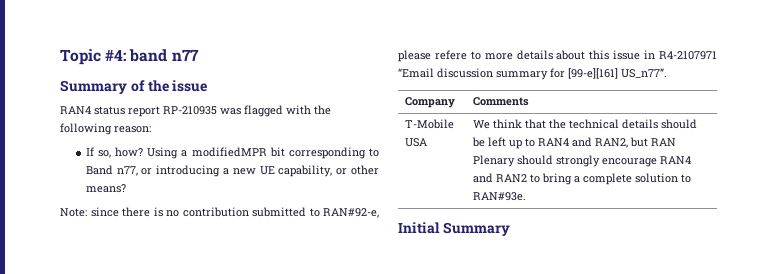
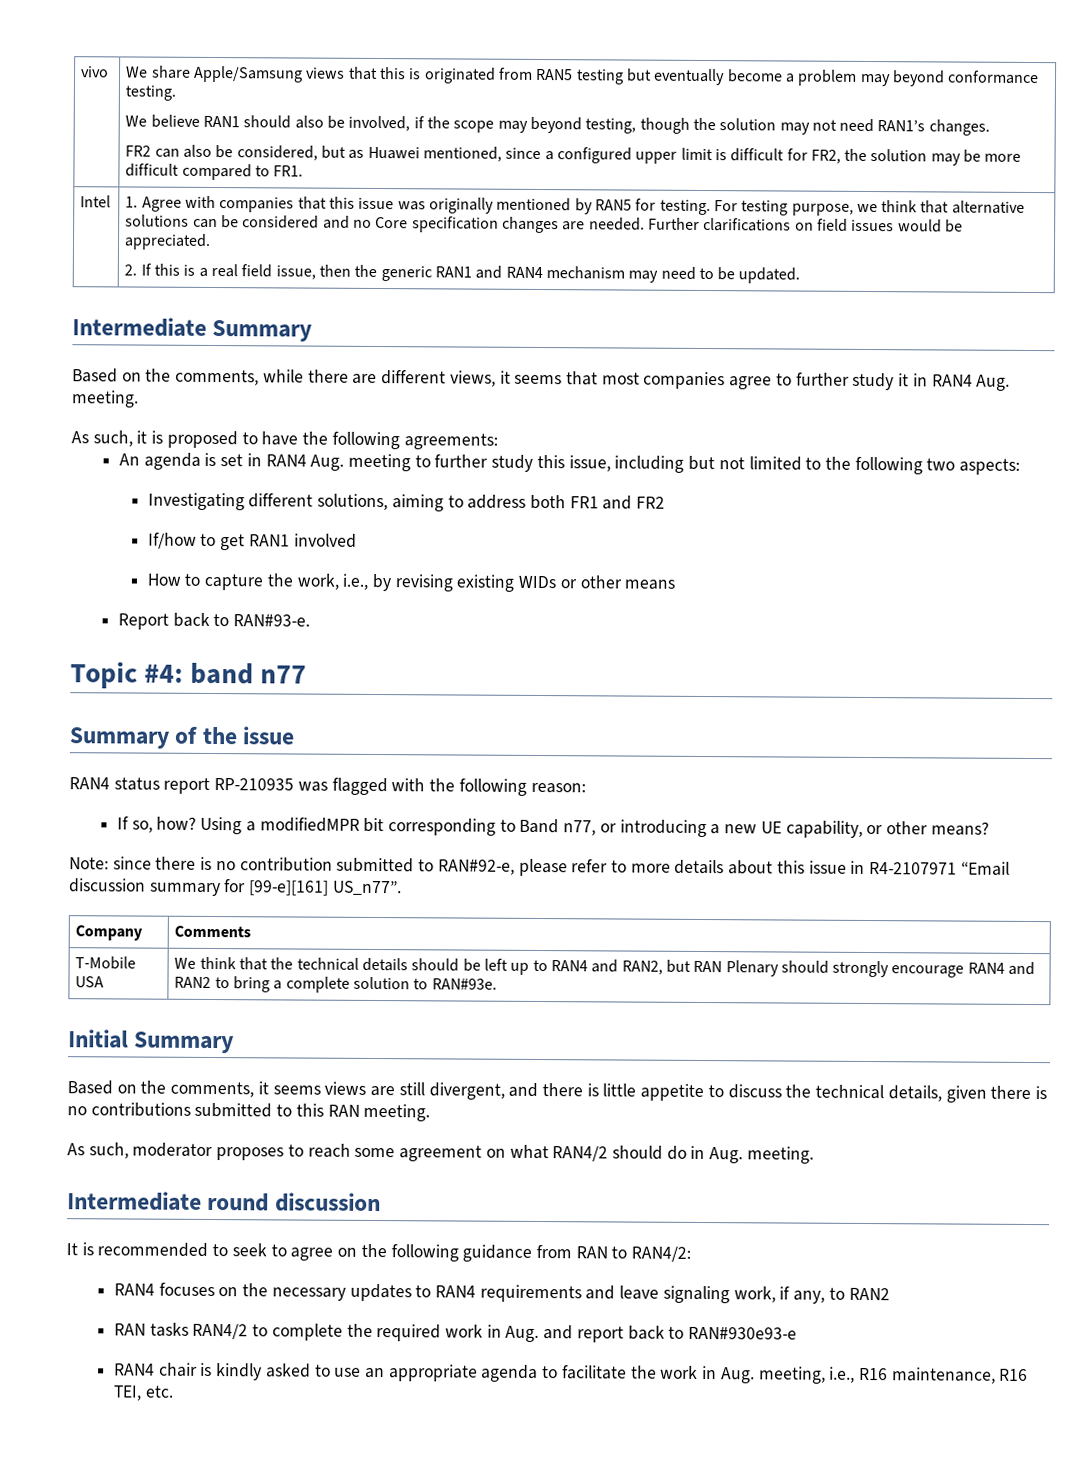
(60, 57) none -> [81,66,110,78] [126,65,1040,87] [125,85,177,101] [125,114,990,136] [125,144,1022,166] [125,163,304,181] [80,195,112,208] [125,195,1025,216] [125,214,963,234] [124,233,212,250] [124,263,801,284] [72,317,313,342] [72,368,1011,391] [71,390,139,408] [71,430,498,450] [118,452,1021,475] [147,492,666,512] [147,532,357,551] [146,573,676,592] [117,612,311,630] vivo | We share Apple/Samsung views that this is originated from RAN5 testing but eventually become a problem may beyond conformance testing. // We believe RAN1 should also be involved, if the scope may beyond testing, though the solution may not need RAN1’s changes. // FR2 can also be considered, but as Huawei mentioned, since a configured upper limit is difficult for FR2, the solution may be more difficult compared to FR1. // Intel | 1. Agree with companies that this issue was originally mentioned by RAN5 for testing. For testing purpose, we think that alternative solutions can be considered and no Core specification changes are needed. Further clarifications on field issues would be appreciated. // 2. If this is a real field issue, then the generic RAN1 and RAN4 mechanism may need to be updated. // Intermediate Summary // Based on the comments, while there are different views, it seems that most companies agree to further study it in RAN4 Aug. meeting. // As such, it is proposed to have the following agreements: // An agenda is set in RAN4 Aug. meeting to further study this issue, including but not limited to the following two aspects: // Investigating different solutions, aiming to address both FR1 and FR2 // If/how to get RAN1 involved // How to capture the work, i.e., by revising existing WIDs or other means // Report back to RAN#93-e. //
[434,50,467,60] refere -> [571,859,609,873] refer
(510, 229) none -> [67,1080,1047,1103] [67,1102,431,1122] [67,1142,814,1164] [67,1191,381,1213] [66,1242,692,1262] [113,1282,890,1304] [113,1322,798,1343] [113,1362,1029,1384] [112,1385,174,1401] // Based on the comments, it seems views are still divergent, and there is little appetite to discuss the technical details, given there is no contributions submitted to this RAN meeting. // As such, moderator proposes to reach some agreement on what RAN4/2 should do in Aug. meeting. // Intermediate round discussion // It is recommended to seek to agree on the following guidance from RAN to RAN4/2: // RAN4 focuses on the necessary updates to RAN4 requirements and leave signaling work, if any, to RAN2 // RAN tasks RAN4/2 to complete the required work in Aug. and report back to RAN#930e93-e // RAN4 chair is kindly asked to use an appropriate agenda to facilitate the work in Aug. meeting, i.e., R16 maintenance, R16 TEI, etc.

